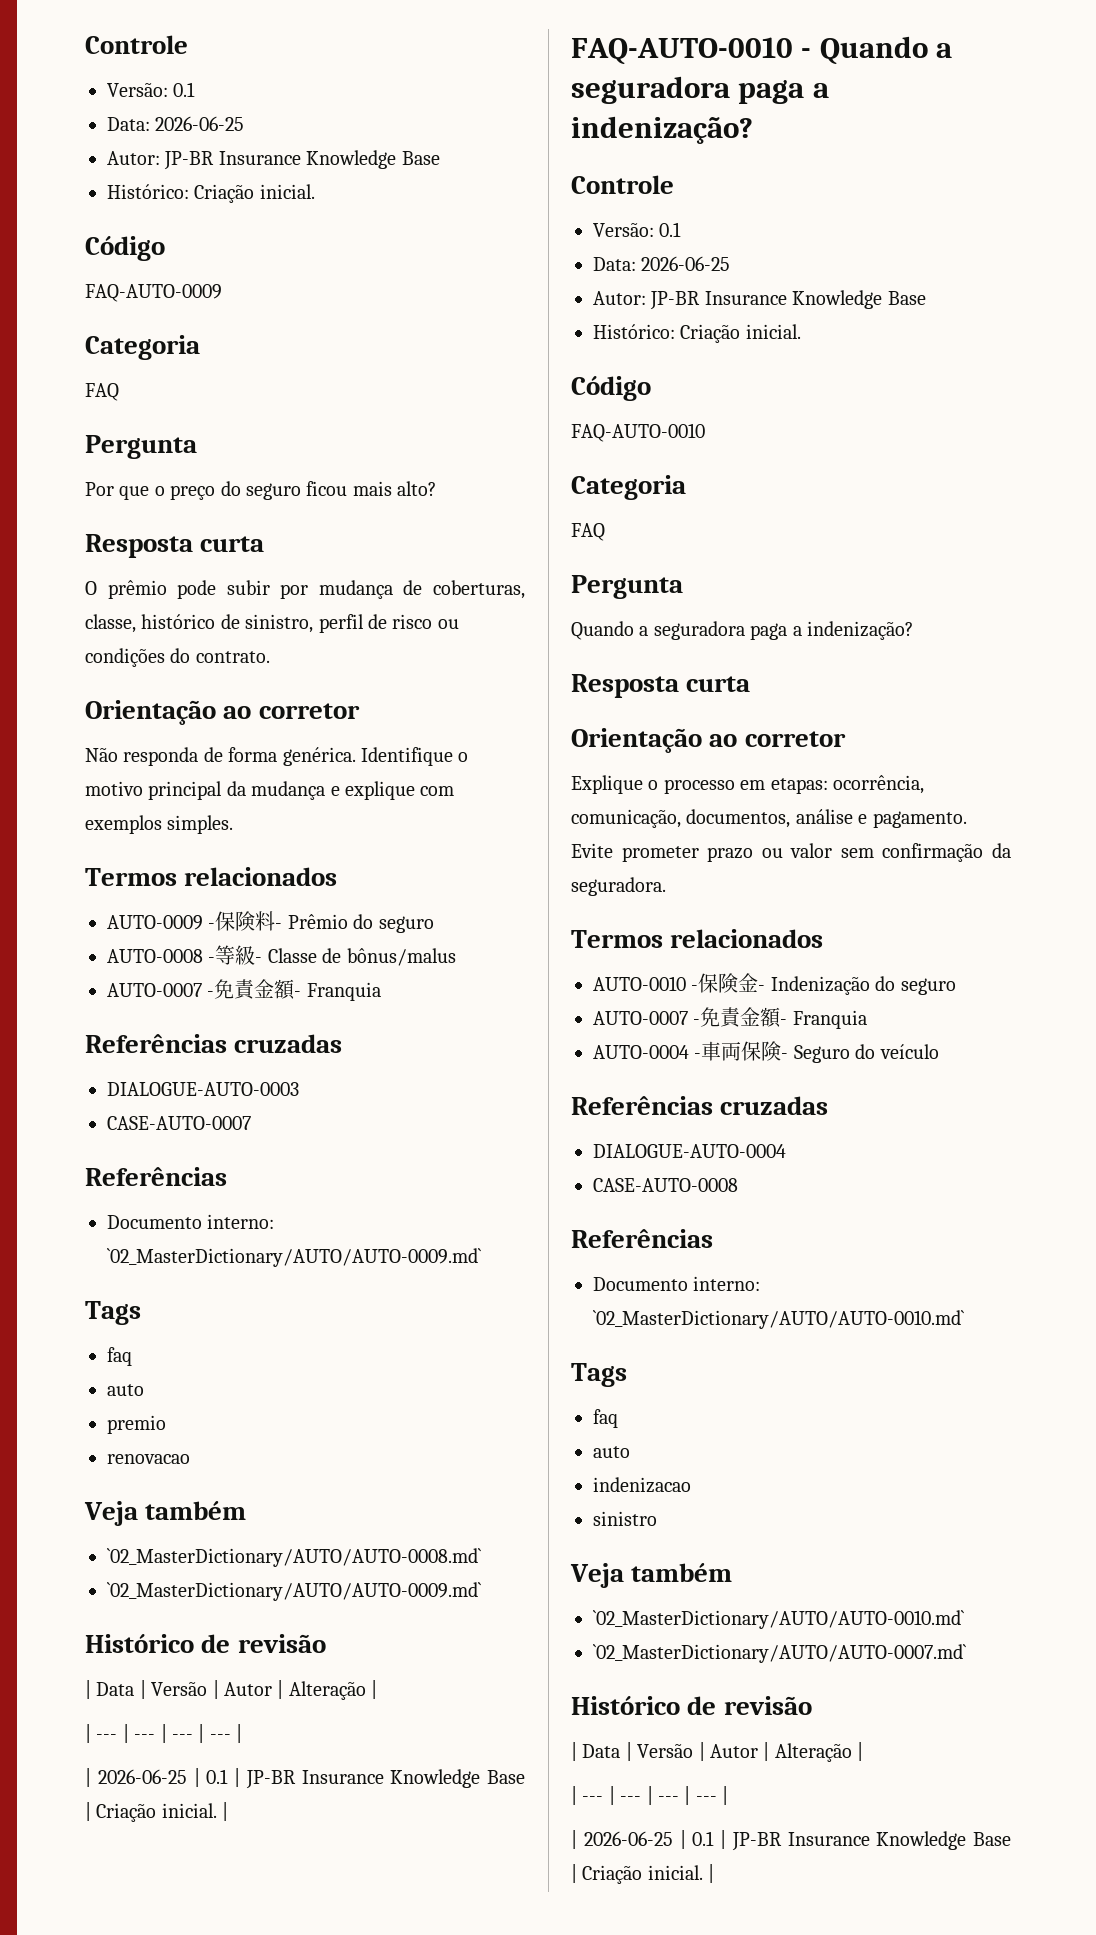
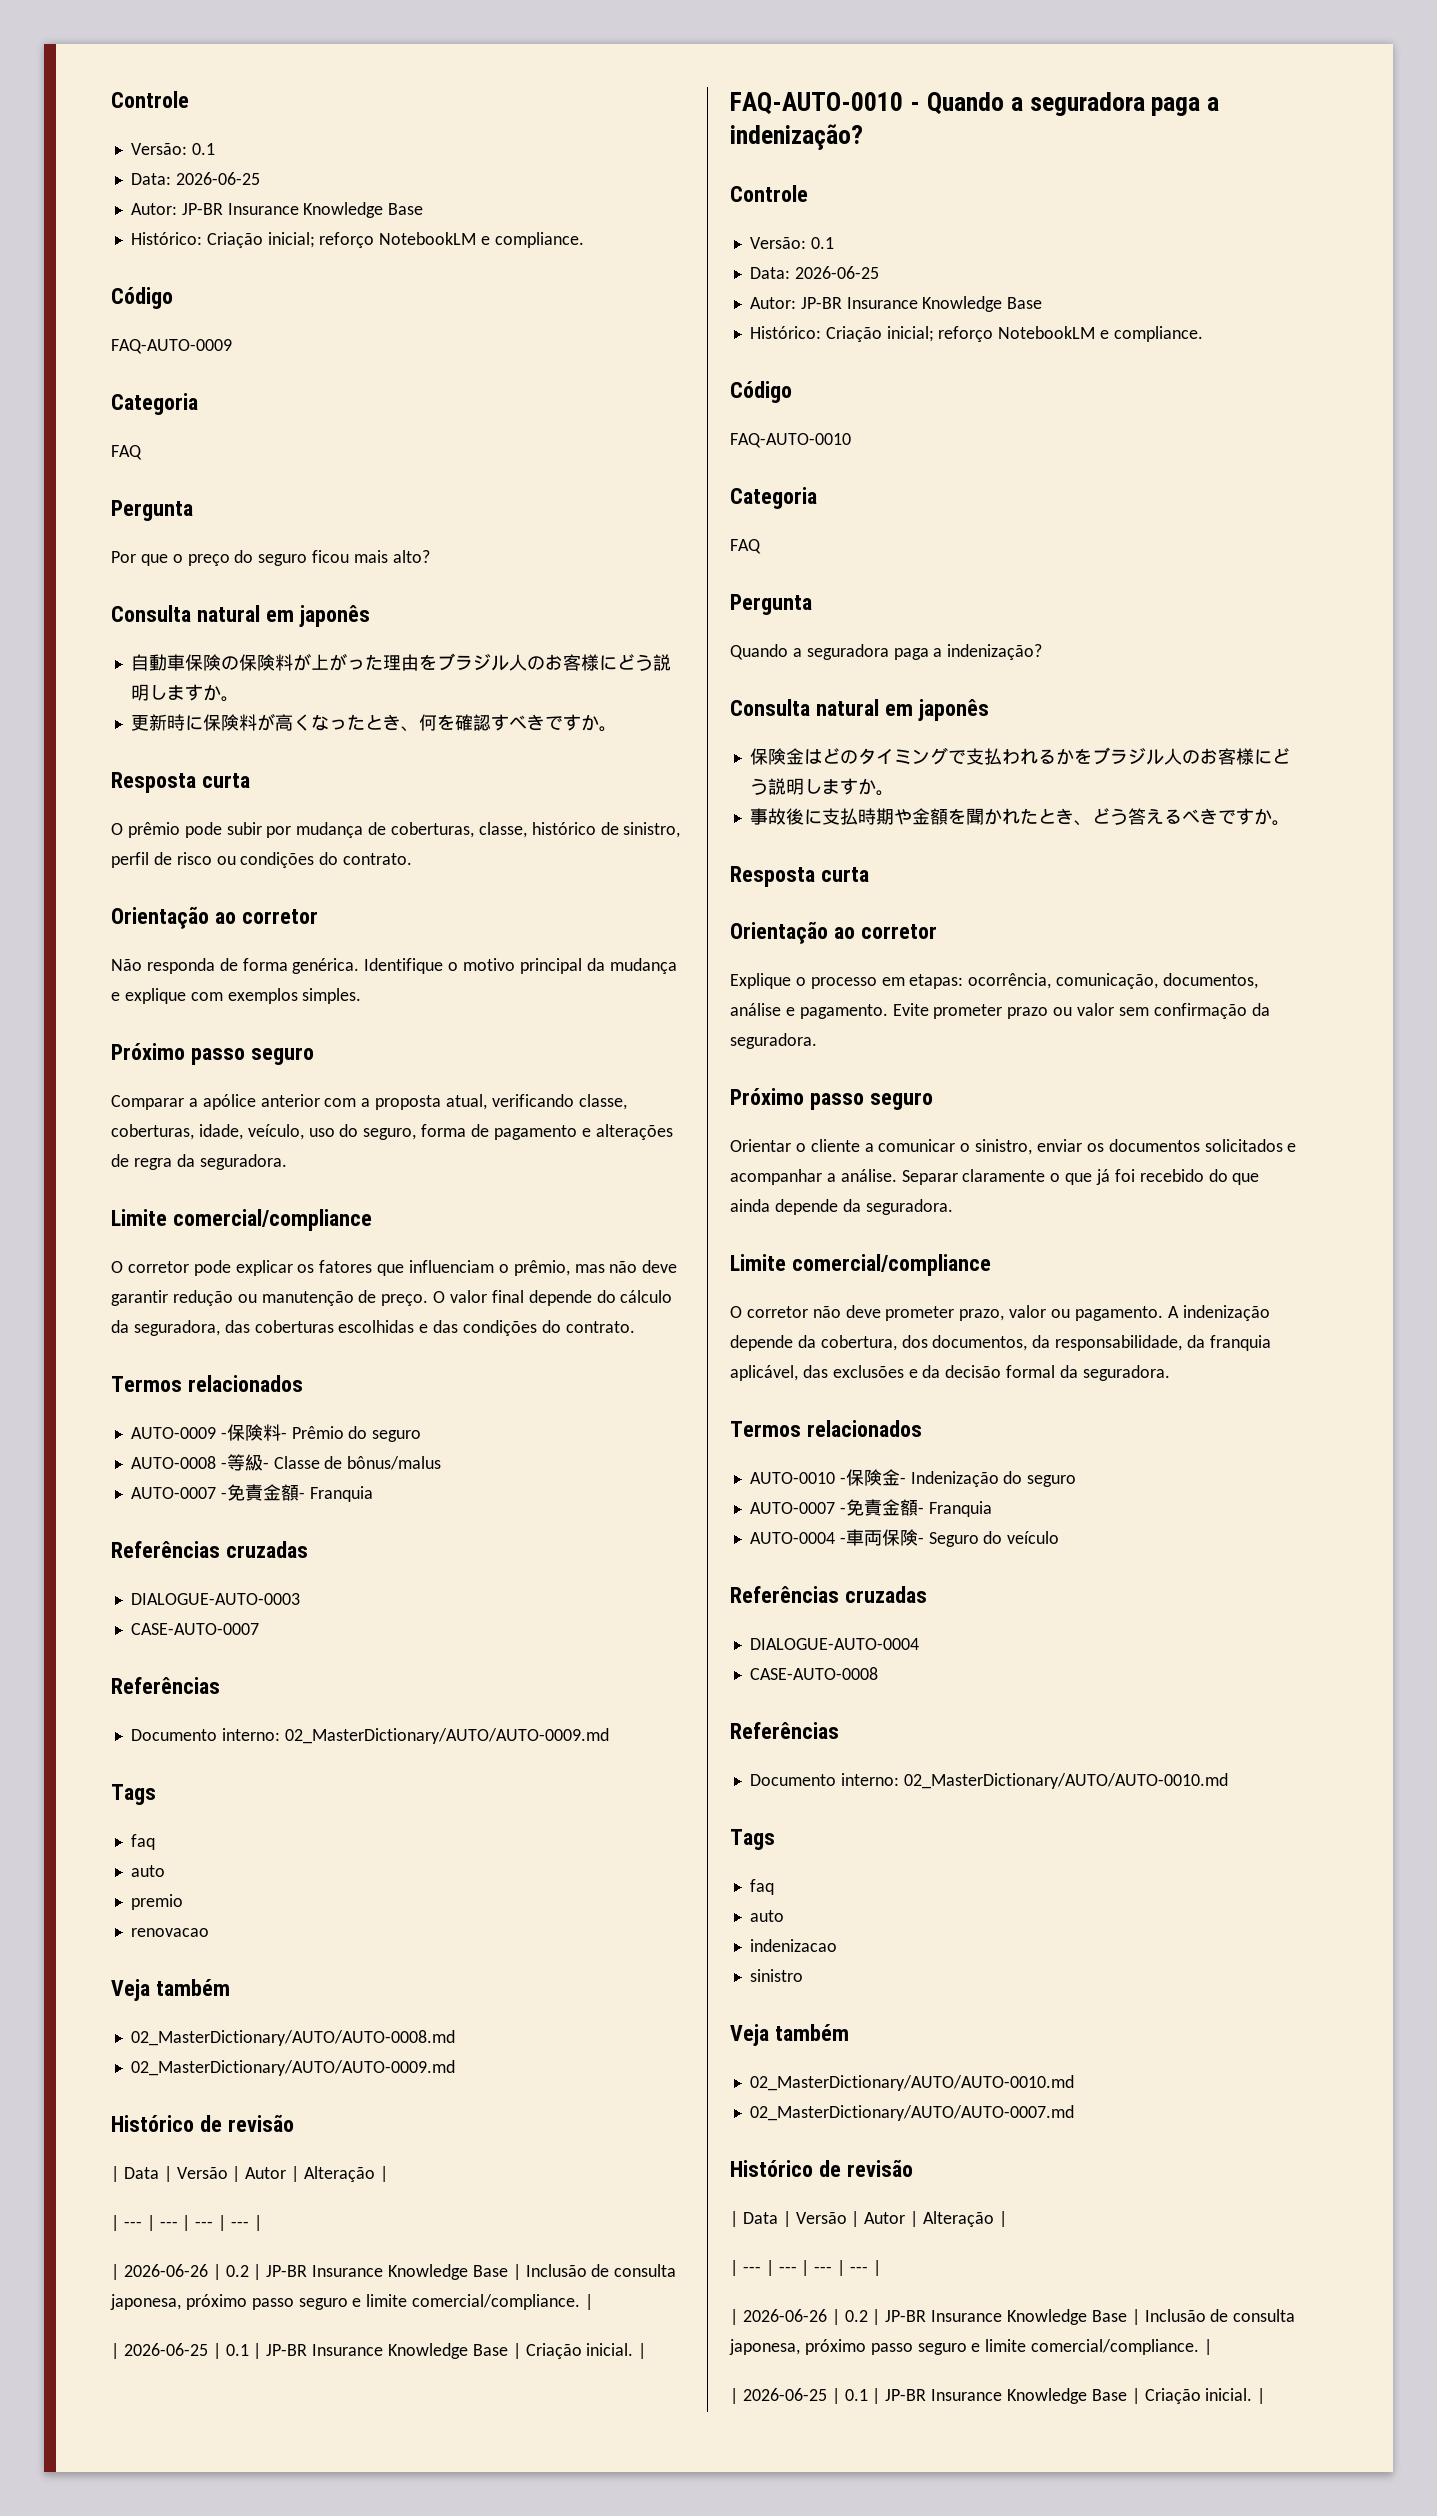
[259,184,315,199] inicial. -> [267,232,584,248] inicial; reforço NotebookLM e compliance.
(437, 488) none -> [111,605,370,627] [130,653,671,671] [130,684,239,702] [130,713,617,732] // Consulta natural em japonês // 自動車保険の保険料が上がった理由をブラジル人のお客様にどう説明しますか。 // 更新時に保険料が高くなったとき、何を確認すべきですか。
(234, 824) none -> [111,1043,314,1065] [111,1094,627,1110] [111,1124,673,1140] [111,1154,287,1170] [111,1209,372,1231] [111,1260,678,1276] [111,1290,673,1306] [111,1320,635,1336] // Próximo passo seguro // Comparar a apólice anterior com a proposta atual, verificando classe, coberturas, idade, veículo, uso do seguro, forma de pagamento e alterações de regra da seguradora. // Limite comercial/compliance // O corretor pode explicar os fatores que influenciam o prêmio, mas não deve garantir redução ou manutenção de preço. O valor final depende do cálculo da seguradora, das coberturas escolhidas e das condições do contrato.
[107,1248,482,1267] `02_MasterDictionary/AUTO/AUTO-0009.md` -> [284,1728,609,1744] 02_MasterDictionary/AUTO/AUTO-0009.md
[107,1548,482,1567] [107,1582,482,1601] `02_MasterDictionary/AUTO/AUTO-0008.md` // `02_MasterDictionary/AUTO/AUTO-0009.md` -> [130,2030,455,2046] [130,2060,455,2076] 02_MasterDictionary/AUTO/AUTO-0008.md // 02_MasterDictionary/AUTO/AUTO-0009.md
(243, 1733) none -> [111,2264,677,2280] [110,2294,594,2310] // | 2026-06-26 | 0.2 | JP-BR Insurance Knowledge Base | Inclusão de consulta japonesa, próximo passo seguro e limite comercial/compliance. |
[745,324,801,339] inicial. -> [886,326,1203,342] inicial; reforço NotebookLM e compliance.
(913, 630) none -> [730,699,989,721] [749,747,1290,765] [749,778,894,796] [749,808,1290,826] // Consulta natural em japonês // 保険金はどのタイミングで支払われるかをブラジル人のお客様にどう説明しますか。 // 事故後に支払時期や金額を聞かれたとき、どう答えるべきですか。
(666, 886) none -> [730,1088,933,1110] [730,1139,1297,1155] [730,1169,1260,1185] [730,1199,953,1215] [730,1254,991,1276] [730,1305,1270,1321] [730,1335,1271,1351] [730,1365,1170,1381] // Próximo passo seguro // Orientar o cliente a comunicar o sinistro, enviar os documentos solicitados e acompanhar a análise. Separar claramente o que já foi recebido do que ainda depende da seguradora. // Limite comercial/compliance // O corretor não deve prometer prazo, valor ou pagamento. A indenização depende da cobertura, dos documentos, da responsabilidade, da franquia aplicável, das exclusões e da decisão formal da seguradora.
[593,1310,965,1329] `02_MasterDictionary/AUTO/AUTO-0010.md` -> [903,1773,1228,1789] 02_MasterDictionary/AUTO/AUTO-0010.md
[593,1610,965,1629] [593,1644,967,1663] `02_MasterDictionary/AUTO/AUTO-0010.md` // `02_MasterDictionary/AUTO/AUTO-0007.md` -> [749,2075,1074,2091] [749,2105,1074,2121] 02_MasterDictionary/AUTO/AUTO-0010.md // 02_MasterDictionary/AUTO/AUTO-0007.md
(729, 1795) none -> [730,2309,1296,2325] [729,2339,1213,2355] // | 2026-06-26 | 0.2 | JP-BR Insurance Knowledge Base | Inclusão de consulta japonesa, próximo passo seguro e limite comercial/compliance. |

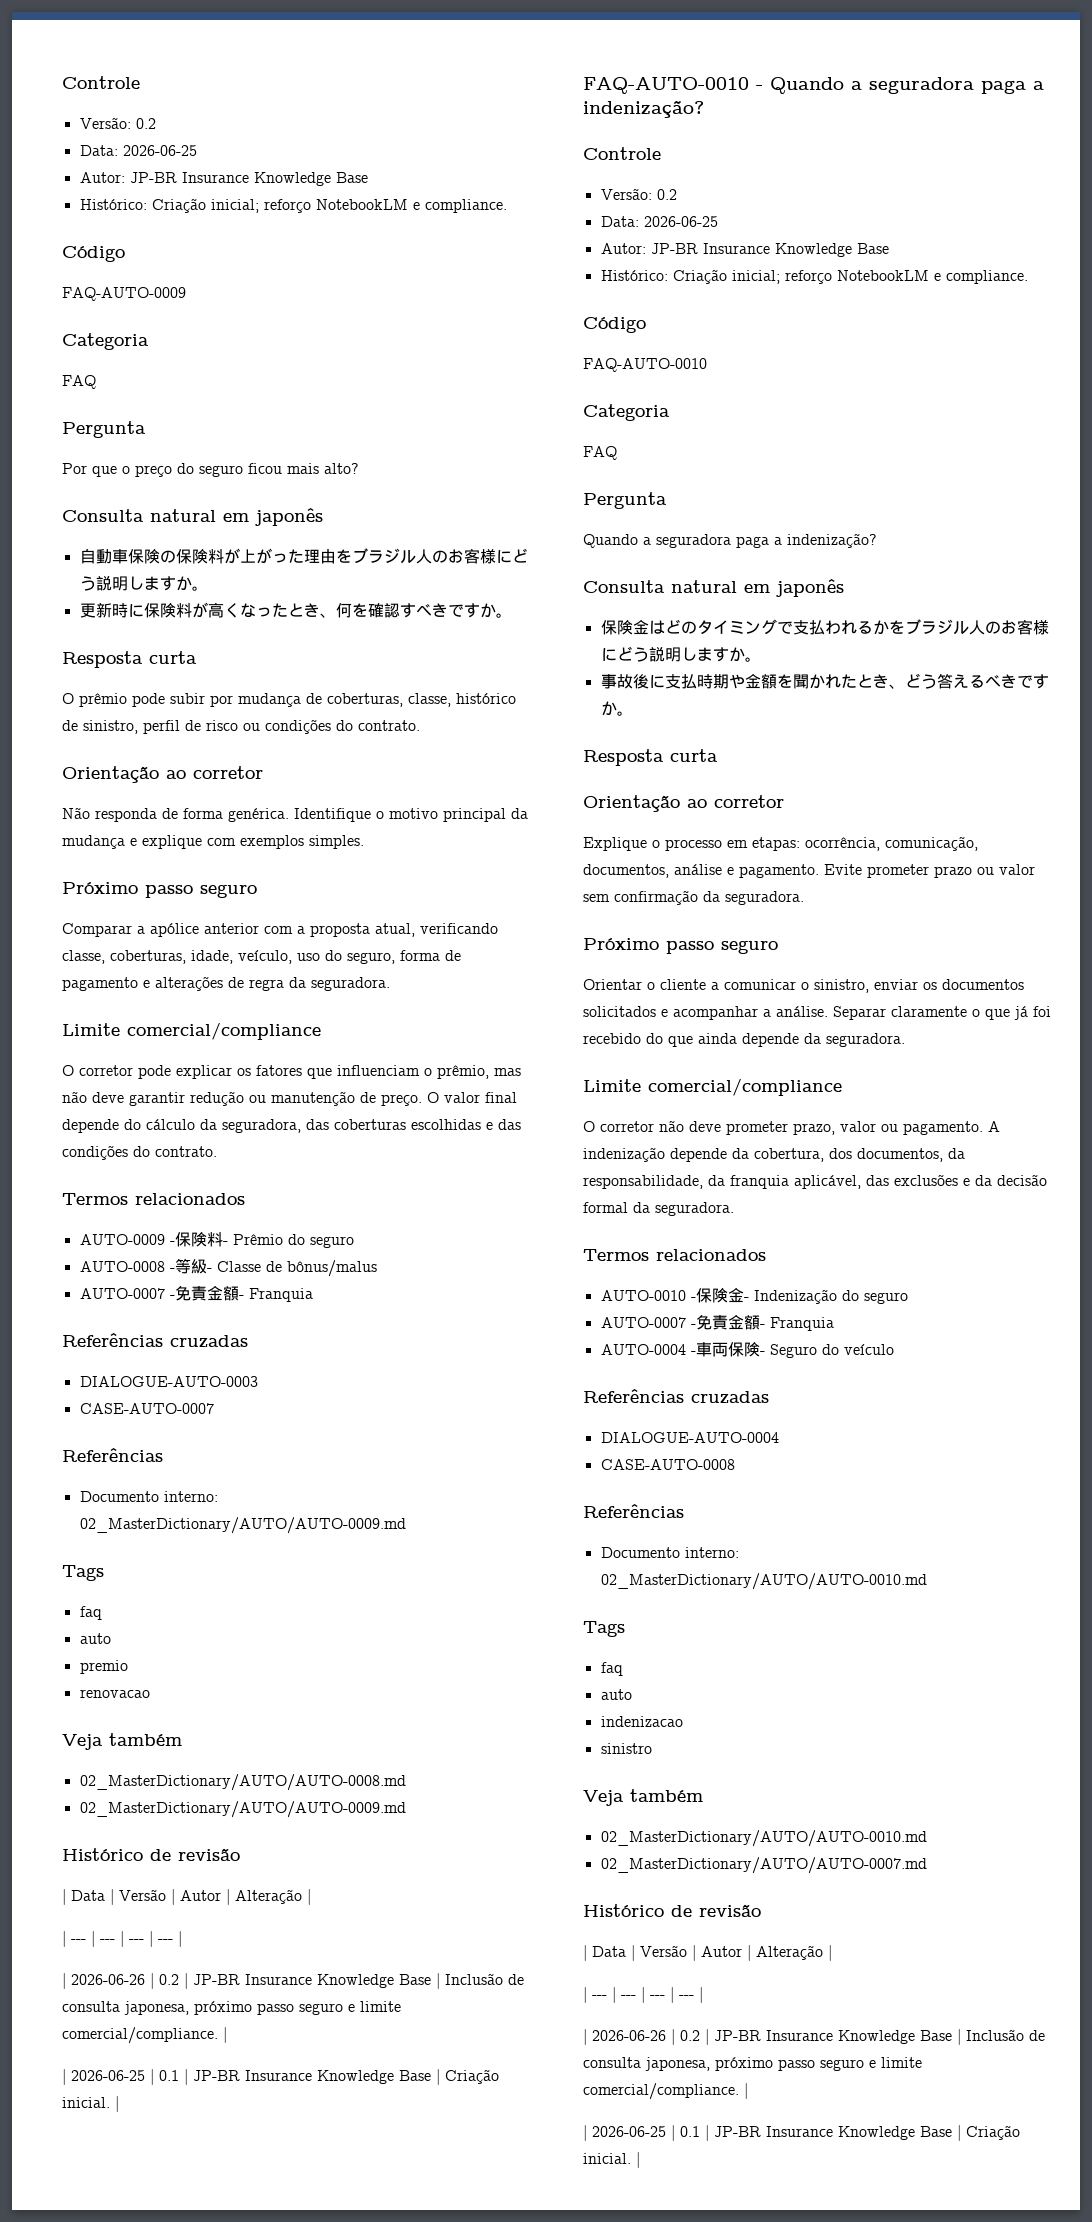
[111,91,189,108] [130,143,215,155] Controle // Versão: 0.1 -> [62,76,140,89] [79,117,156,129] Controle // Versão: 0.2
[810,237,834,249] 0.1 -> [656,189,677,200] 0.2

